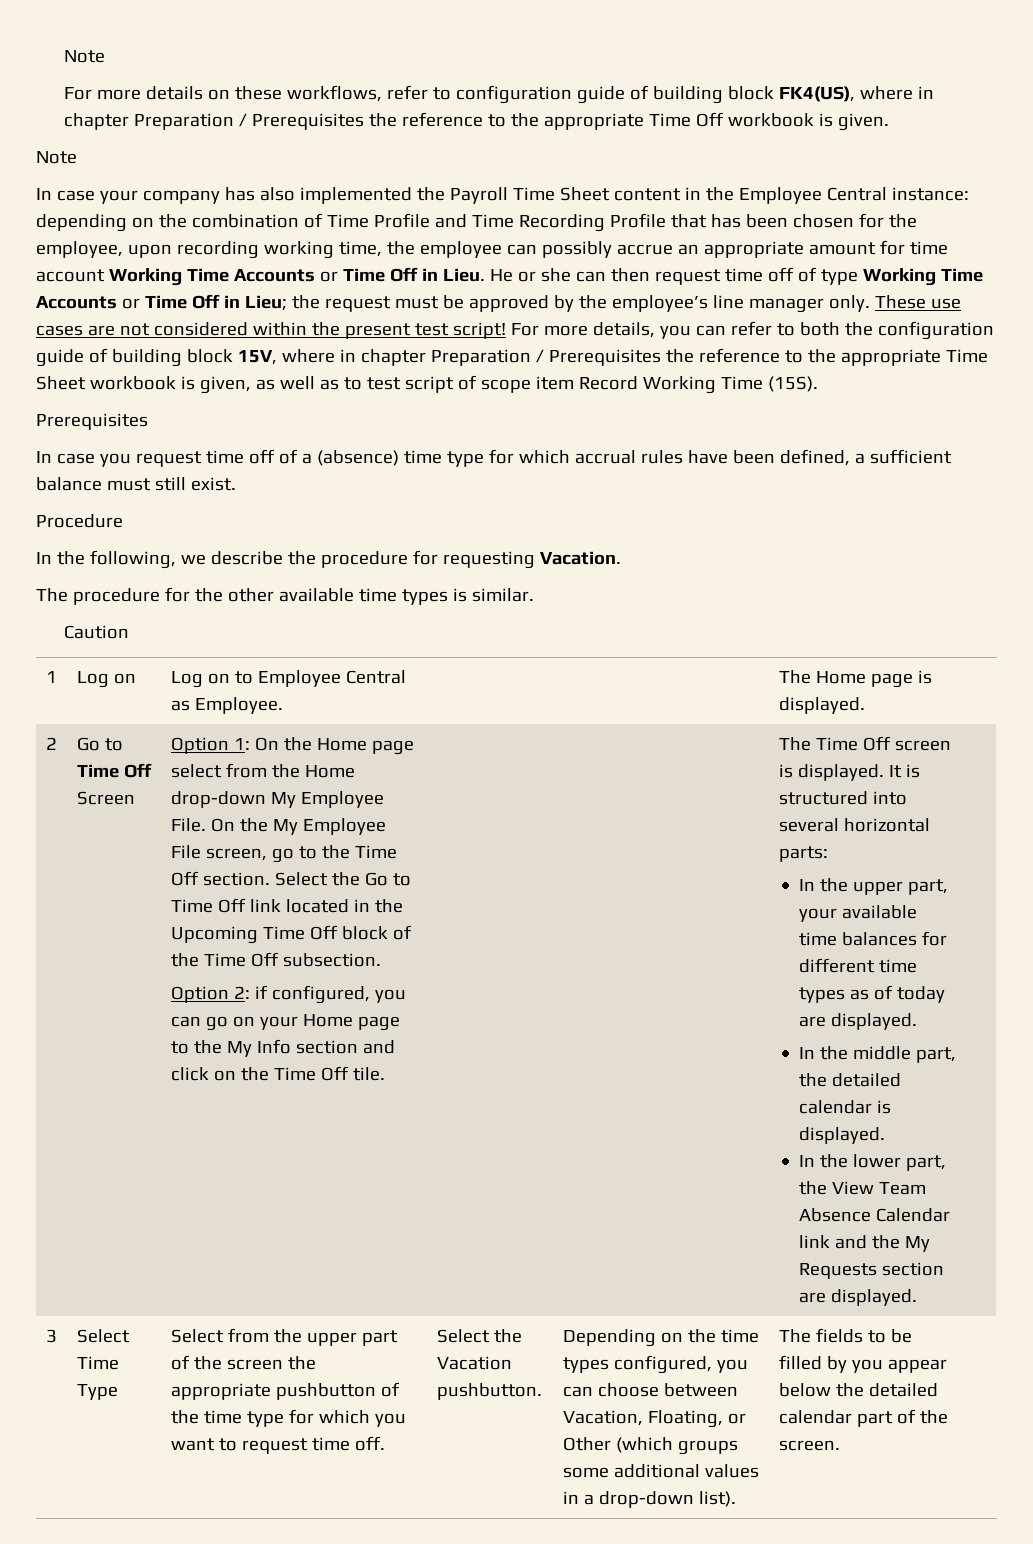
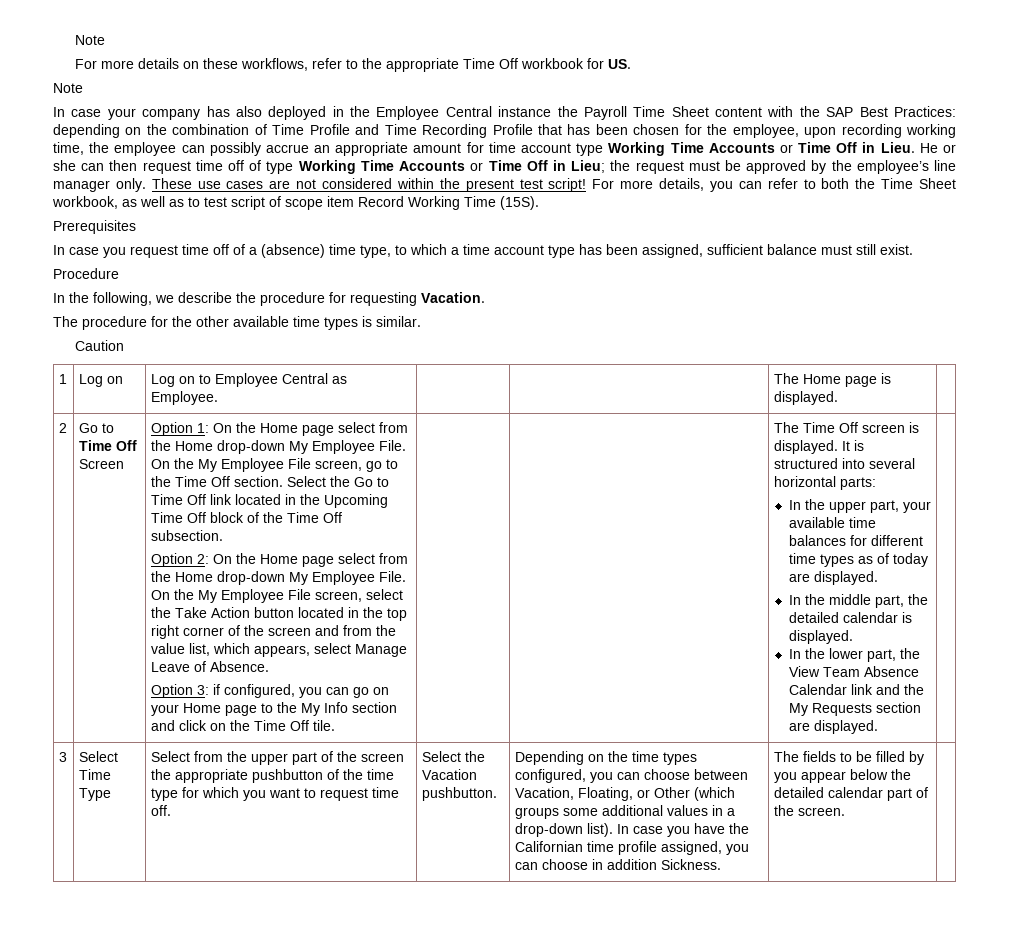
[455,85,934,104] [64,112,506,130] configuration guide of building block FK4(US), where in chapter Preparation / Prerequisites the reference to -> (359, 64) none
[818,113,889,131] is given. -> [587,58,632,69] for US.
[299,187,412,204] implemented -> [268,106,552,120] deployed in the Employee Central instance
[684,187,969,204] in the Employee Central instance: -> [767,106,957,117] with the SAP Best Practices:
(105, 275) none -> [576,143,604,156] type
[877,321,994,340] [36,348,988,367] [36,376,251,394] configuration guide of building block 15V, where in chapter Preparation / Prerequisites the reference to the appropriate Time Sheet workbook is given, -> [881,178,956,189] [52,196,118,209] Time Sheet workbook,
[446,449,865,467] type for which accrual rules have been defined, a -> [360,244,703,258] type, to which a time account type has been assigned,
(250, 992) none -> [212,553,408,567] [150,571,406,585] [150,589,403,603] [150,607,407,621] [150,625,396,639] [150,643,407,657] [150,661,269,672] [150,684,209,698] On the Home page select from the Home drop-down My Employee File. On the My Employee File screen, select the Take Action button located in the top right corner of the screen and from the value list, which appears, select Manage Leave of Absence. // Option 3:
(736, 1499) none -> [616,823,749,837] [514,841,749,855] [514,859,721,870] In case you have the Californian time profile assigned, you can choose in addition Sickness.

